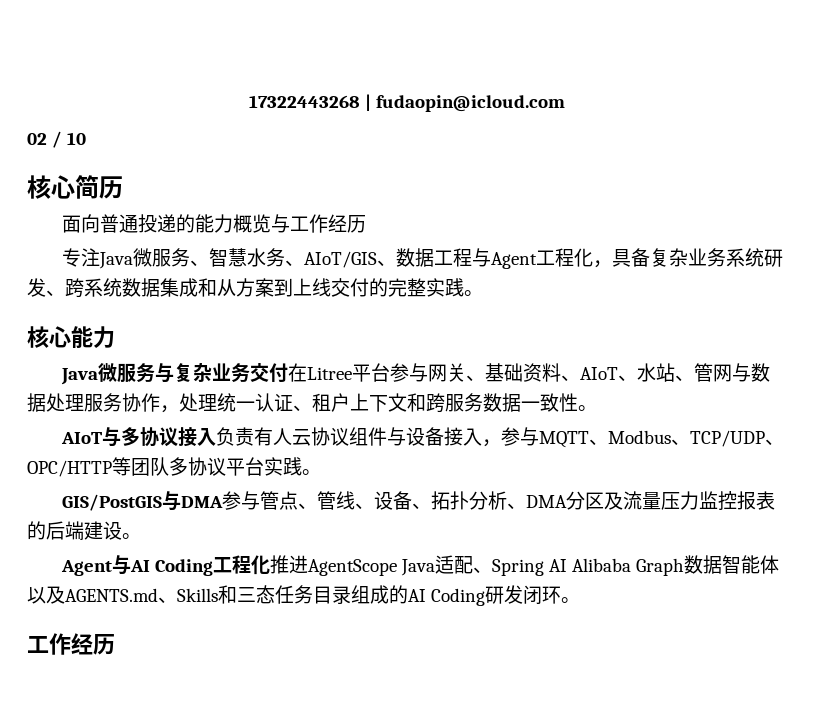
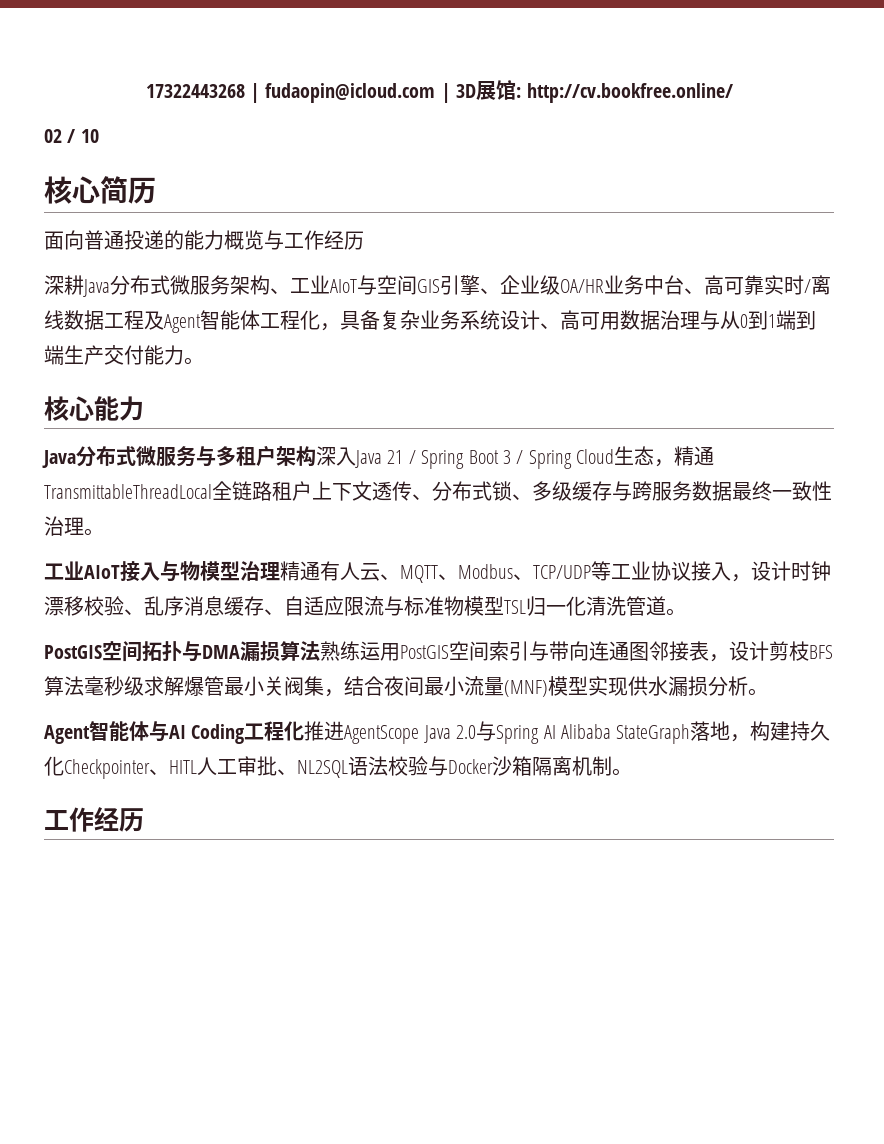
(566, 103) none -> [440,80,733,103] | 3D展馆: http://cv.bookfree.online/
[61,248,537,269] 专注Java微服务、智慧水务、AIoT/GIS、数据工程与Agent -> [44,275,831,297] [44,310,260,333] 深耕Java分布式微服务架构、工业AIoT与空间GIS引擎、企业级OA/HR业务中台、高可靠实时/离线数据工程及Agent智能体
[763,249,783,267] [27,278,464,298] 研发、跨系统数据集成和从方案到上线交付的完整实践 -> [500,310,816,330] [44,345,184,365] 设计、高可用数据治理与从0到1端到端生产交付能力
(98, 376) none -> [76,446,136,467] 分布式
[173,363,770,383] [27,393,597,413] [60,427,784,448] [27,457,321,477] [61,491,775,511] [27,521,122,540] 复杂业务交付在Litree平台参与网关、基础资料、AIoT、水站、管网与数据处理服务协作，处理统一认证、租户上下文和跨服务数据一致性。 // AIoT与多协议接入负责有人云协议组件与设备接入，参与MQTT、Modbus、TCP/UDP、OPC/HTTP等团队多协议平台实践。 // GIS/PostGIS与DMA参与管点、管线、设备、拓扑分析、DMA分区及流量压力监控报表的后端建设 -> [216,445,715,469] [44,481,832,501] [44,516,104,536] [44,561,831,583] [44,596,686,616] [44,641,833,662] [44,676,748,697] 多租户架构深入Java 21 / Spring Boot 3 / Spring Cloud生态，精通TransmittableThreadLocal全链路租户上下文透传、分布式锁、多级缓存与跨服务数据最终一致性治理。 // 工业AIoT接入与物模型治理精通有人云、MQTT、Modbus、TCP/UDP等工业协议接入，设计时钟漂移校验、乱序消息缓存、自适应限流与标准物模型TSL归一化清洗管道。 // PostGIS空间拓扑与DMA漏损算法熟练运用PostGIS空间索引与带向连通图邻接表，设计剪枝BFS算法毫秒级求解爆管最小关阀集，结合夜间最小流量(MNF)模型实现供水漏损分析
(112, 568) none -> [89,721,149,741] 智能体
[434,555,492,574] 适配、 -> [456,721,497,741] 2.0与
[636,555,780,576] [27,585,562,606] Graph数据智能体以及AGENTS.md、Skills和三态任务目录组成的AI Coding研发闭环 -> [616,721,831,744] [44,756,612,779] StateGraph落地，构建持久化Checkpointer、HITL人工审批、NL2SQL语法校验与Docker沙箱隔离机制

